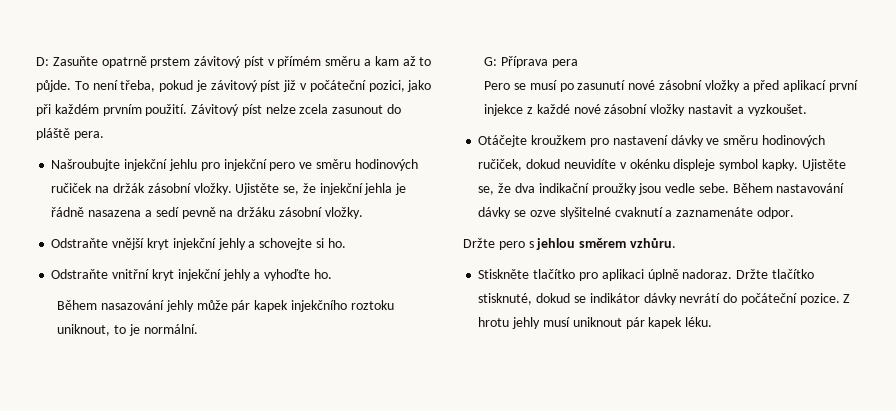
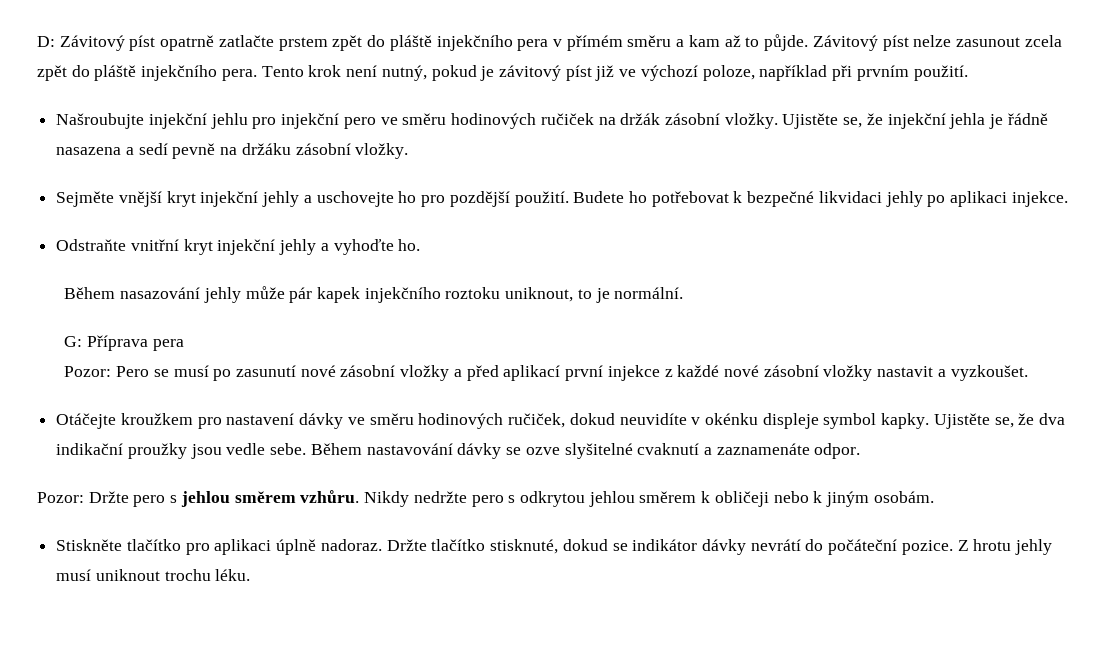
[52,56,264,68] Zasuňte opatrně prstem závitový píst -> [59,35,549,51] Závitový píst opatrně zatlačte prstem zpět do pláště injekčního pera
[74,80,156,92] To není třeba, -> [812,35,1062,51] [37,65,427,81] Závitový píst nelze zasunout zcela zpět do pláště injekčního pera. Tento krok není nutný,
[300,80,432,92] [36,104,402,116] [36,128,104,140] v počáteční pozici, jako při každém prvním použití. Závitový píst nelze zcela zasunout do pláště pera. -> [619,65,968,81] ve výchozí poloze, například při prvním použití.
[51,238,109,248] Odstraňte -> [56,191,115,207] Sejměte
[259,238,346,250] schovejte si ho. -> [316,191,1068,207] uschovejte ho pro pozdější použití. Budete ho potřebovat k bezpečné likvidaci jehly po aplikaci injekce.
(578, 63) none -> [64,366,112,377] Pozor:
(794, 213) none -> [37,492,84,503] Pozor:
(676, 243) none -> [364,491,934,507] Nikdy nedržte pero s odkrytou jehlou směrem k obličeji nebo k jiným osobám.
[625,317,683,329] pár kapek -> [164,569,211,581] trochu

